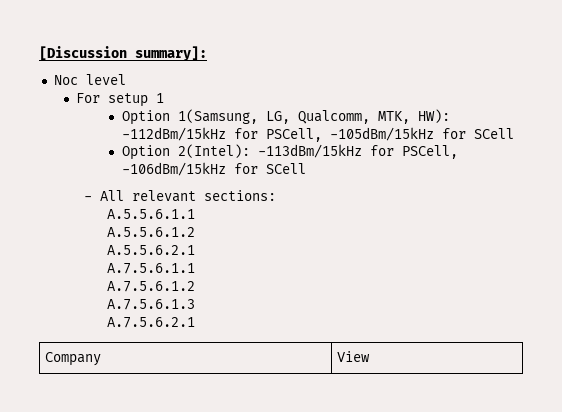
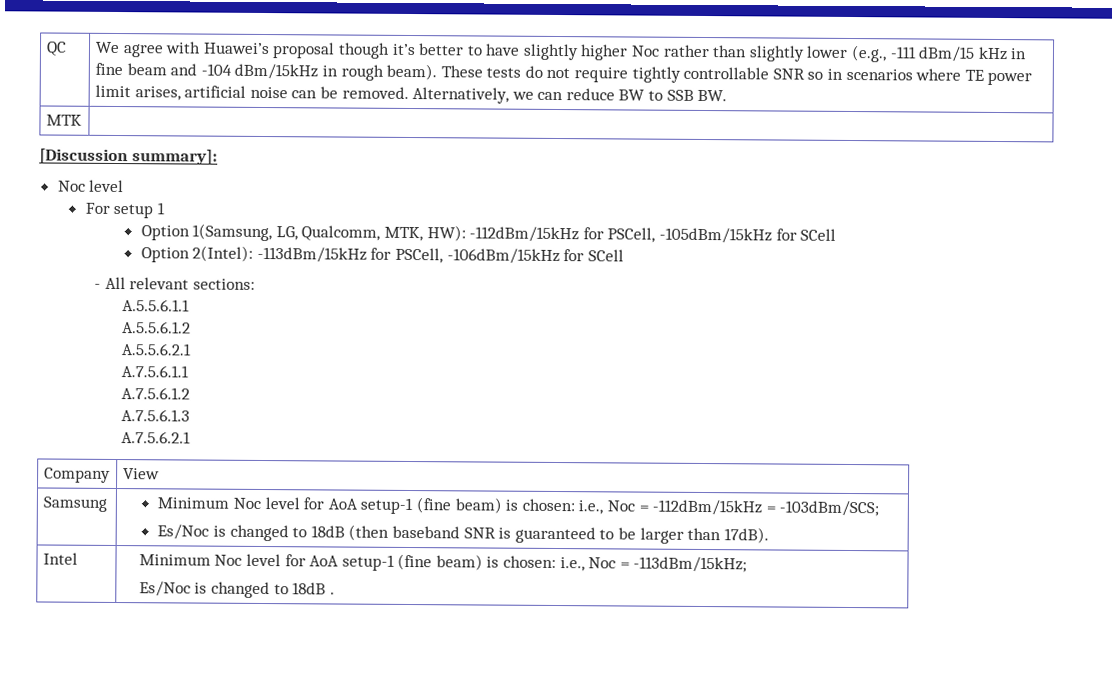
(39, 53) none -> [45,41,67,56] [94,41,1028,63] [94,62,1033,86] [94,84,728,104] [45,114,82,126] QC | We agree with Huawei’s proposal though it’s better to have slightly higher Noc rather than slightly lower (e.g., -111 dBm/15 kHz in fine beam and -104 dBm/15kHz in rough beam). These tests do not require tightly controllable SNR so in scenarios where TE power limit arises, artificial noise can be removed. Alternatively, we can reduce BW to SSB BW. // MTK | //
(370, 356) none -> [42,496,107,512] [157,497,880,517] [157,524,769,544] [42,552,78,565] [138,553,748,573] [138,581,335,599] // Samsung | Minimum Noc level for AoA setup-1 (fine beam) is chosen: i.e., Noc = -112dBm/15kHz = -103dBm/SCS; // Es/Noc is changed to 18dB (then baseband SNR is guaranteed to be larger than 17dB). // Intel | Minimum Noc level for AoA setup-1 (fine beam) is chosen: i.e., Noc = -113dBm/15kHz; // Es/Noc is changed to 18dB .

